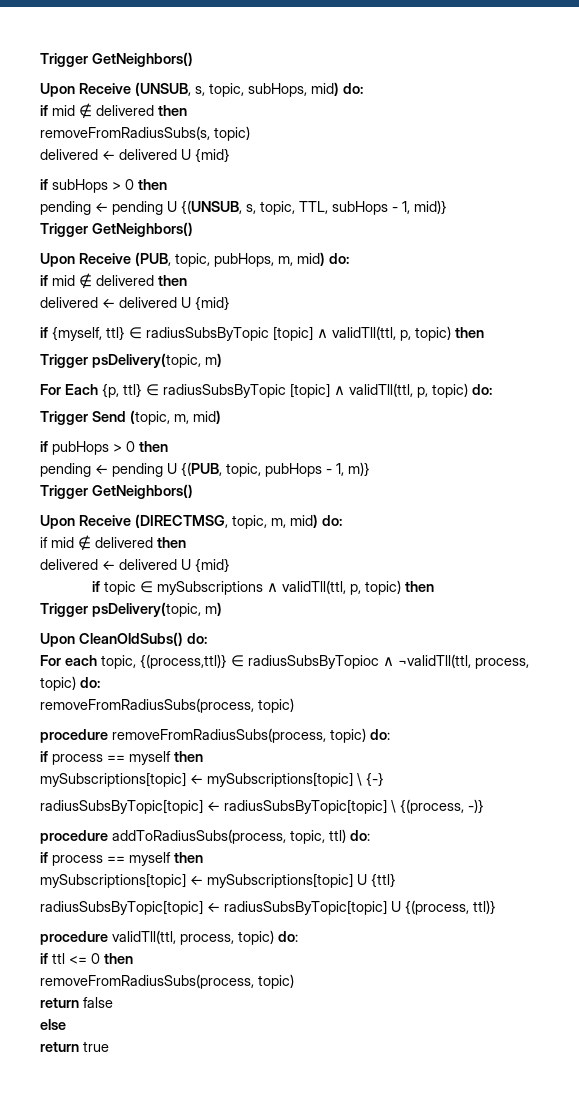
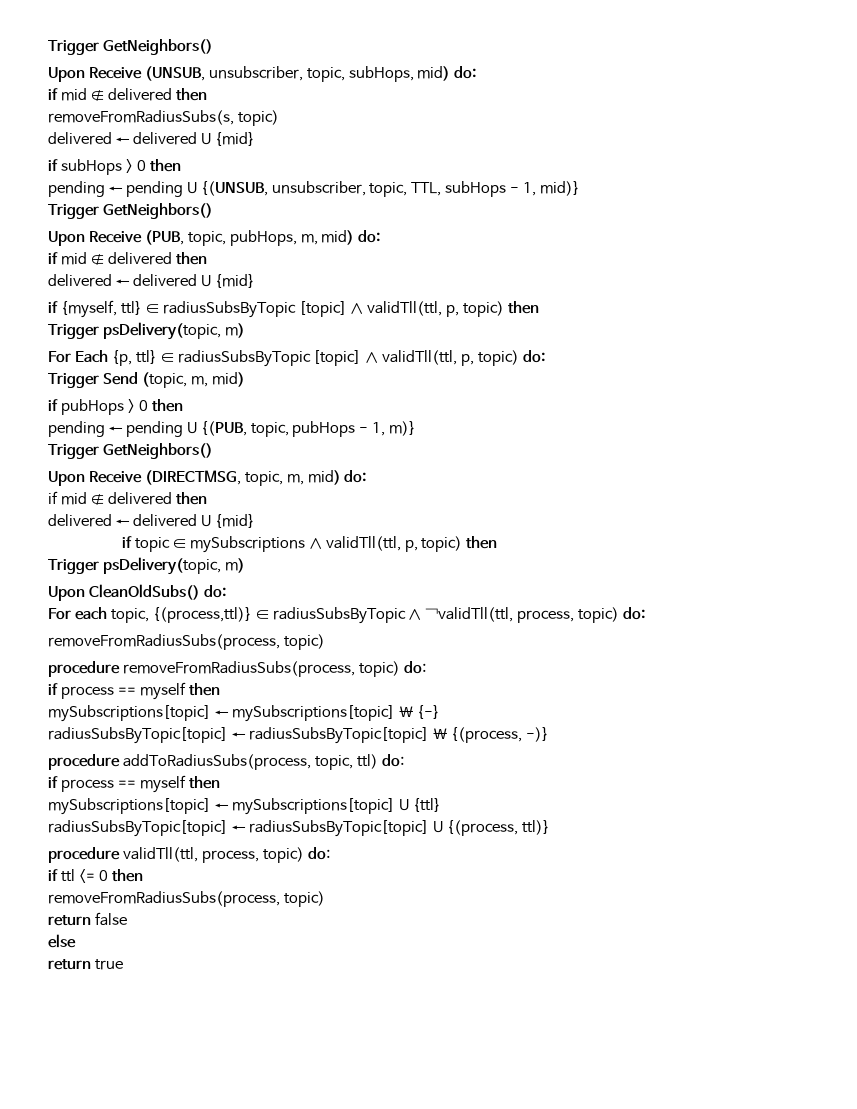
[195,86,205,96] s, -> [208,66,303,81] unsubscriber,
[246,204,256,214] s, -> [271,181,366,196] unsubscriber,
[248,655,379,669] radiusSubsByTopioc -> [272,607,406,624] radiusSubsByTopic

